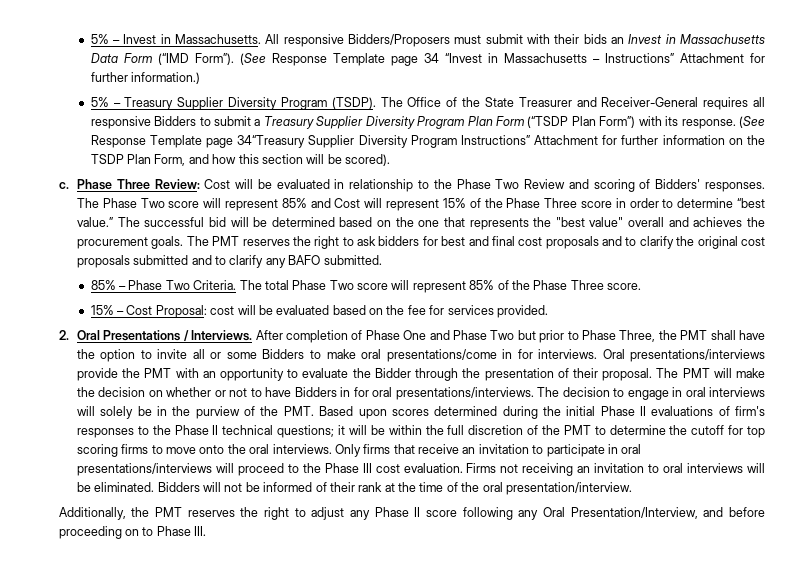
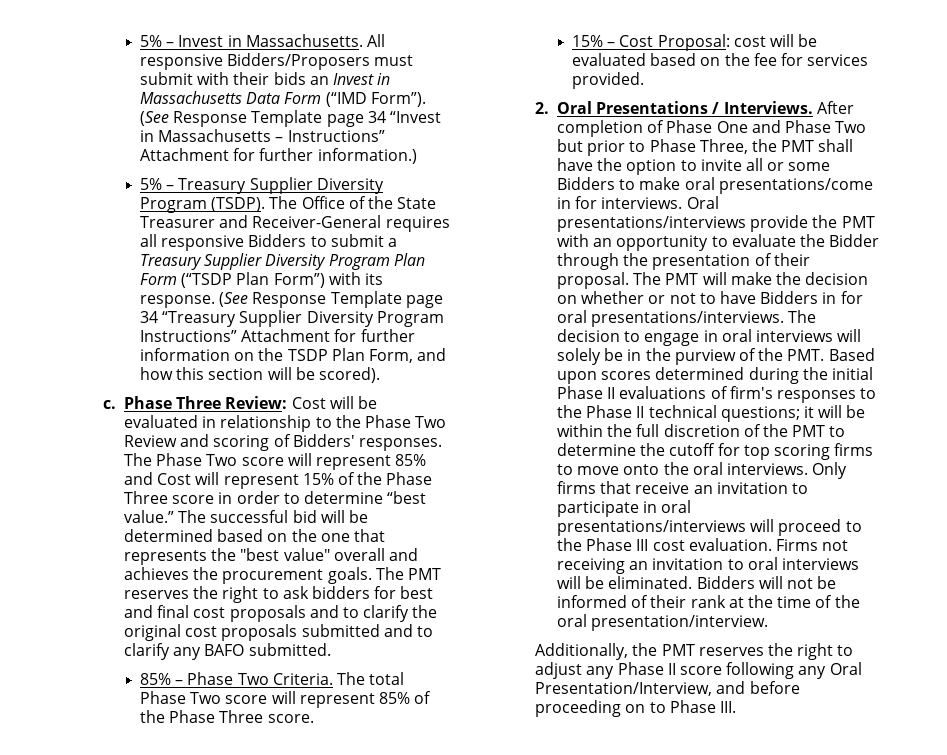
[237,135,306,148] 34“Treasury -> [139,311,237,327] 34 “Treasury

